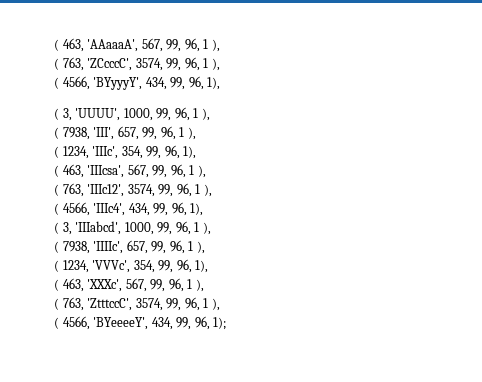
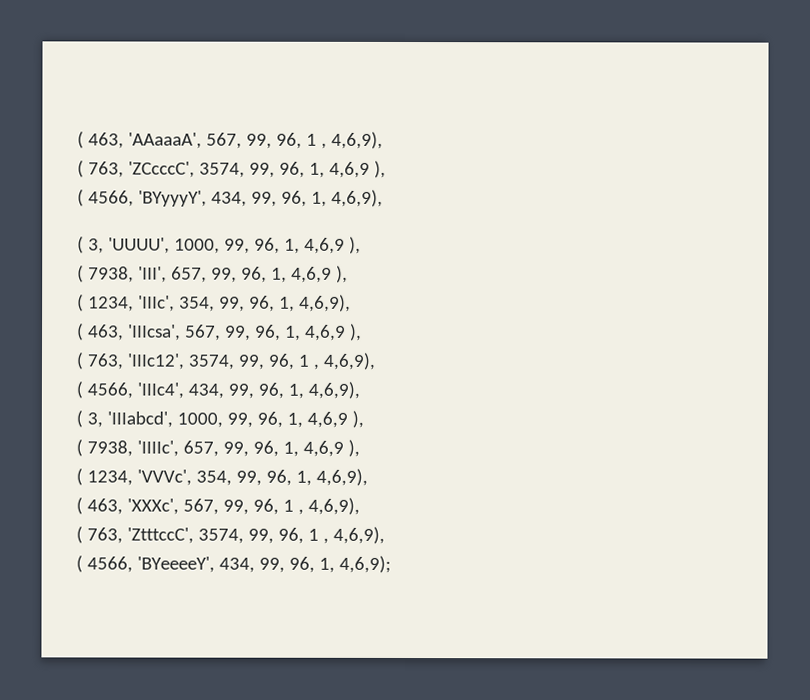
[211,39,220,52] ), -> [320,131,383,149] , 4,6,9),
[203,58,209,68] 1 -> [308,161,370,178] 1, 4,6,9
[207,77,221,90] 1), -> [310,189,383,207] 1, 4,6,9),
[193,108,199,118] 1 -> [283,237,345,254] 1, 4,6,9
[179,127,185,137] 1 -> [270,266,332,283] 1, 4,6,9
[183,146,197,159] 1), -> [278,294,351,312] 1, 4,6,9),
[189,165,195,175] 1 -> [284,324,346,341] 1, 4,6,9
[203,184,212,197] ), -> [312,352,375,370] , 4,6,9),
[190,203,204,216] 1), -> [287,381,360,399] 1, 4,6,9),
[194,222,200,232] 1 -> [286,411,348,428] 1, 4,6,9
[188,241,194,251] 1 -> [282,440,344,457] 1, 4,6,9
[195,260,209,273] 1), -> [295,468,368,486] 1, 4,6,9),
[195,279,204,292] ), -> [297,497,360,515] , 4,6,9),
[211,298,220,311] ), -> [322,526,385,544] , 4,6,9),
[213,317,227,330] 1); -> [318,555,391,573] 1, 4,6,9);

